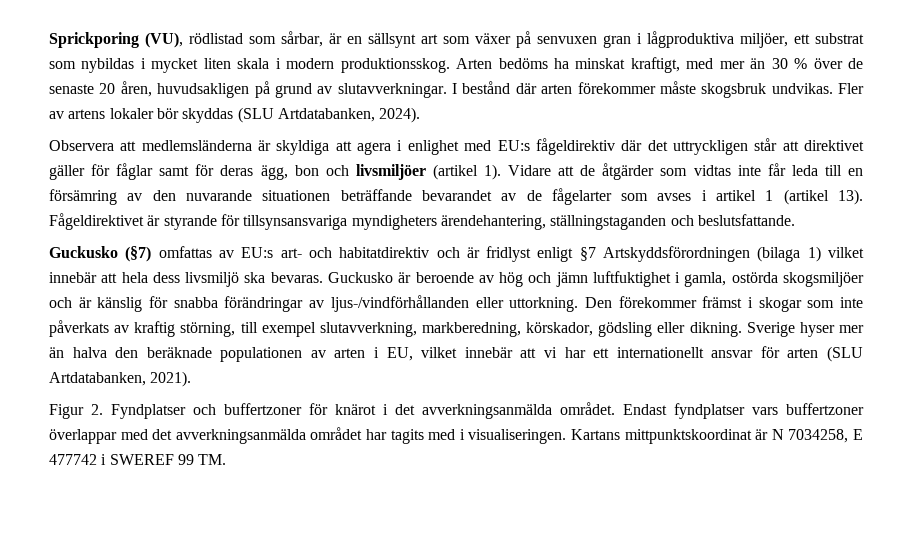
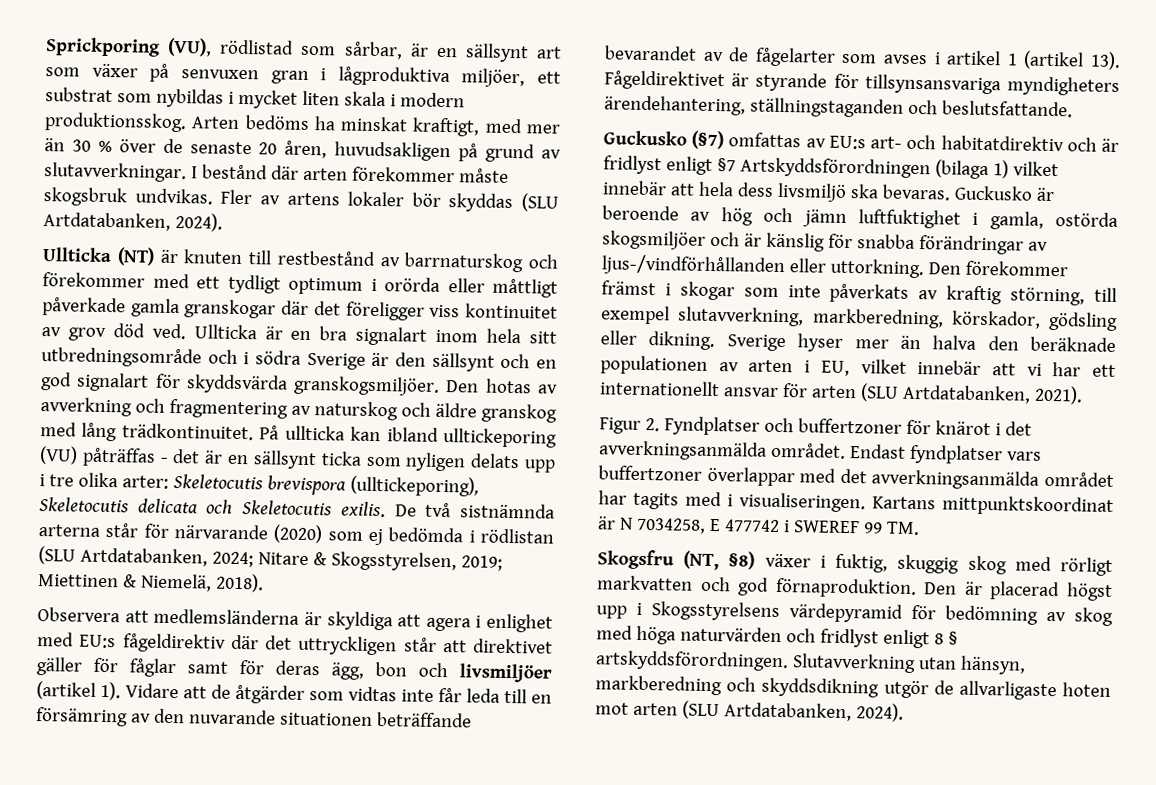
(421, 115) none -> [42,247,559,273] [42,272,558,298] [42,297,558,321] [41,323,558,346] [41,347,558,372] [40,372,558,396] [40,397,557,423] [40,422,558,448] [39,446,556,473] [39,472,479,497] [39,497,555,519] [38,523,554,546] [38,546,503,572] [38,573,264,593] // Ullticka (NT) är knuten till restbestånd av barrnaturskog och förekommer med ett tydligt optimum i orörda eller måttligt påverkade gamla granskogar där det föreligger viss kontinuitet av grov död ved. Ullticka är en bra signalart inom hela sitt utbredningsområde och i södra Sverige är den sällsynt och en god signalart för skyddsvärda granskogsmiljöer. Den hotas av avverkning och fragmentering av naturskog och äldre granskog med lång trädkontinuitet. På ullticka kan ibland ulltickeporing (VU) påträffas - det är en sällsynt ticka som nyligen delats upp i tre olika arter: Skeletocutis brevispora (ulltickeporing), Skeletocutis delicata och Skeletocutis exilis. De två sistnämnda arterna står för närvarande (2020) som ej bedömda i rödlistan (SLU Artdatabanken, 2024; Nitare & Skogsstyrelsen, 2019; Miettinen & Niemelä, 2018).
(227, 459) none -> [597,549,1113,576] [597,575,1113,601] [596,601,1113,626] [596,625,958,649] [595,650,1026,675] [595,675,1111,701] [595,700,904,722] // Skogsfru (NT, §8) växer i fuktig, skuggig skog med rörligt markvatten och god förnaproduktion. Den är placerad högst upp i Skogsstyrelsens värdepyramid för bedömning av skog med höga naturvärden och fridlyst enligt 8 § artskyddsförordningen. Slutavverkning utan hänsyn, markberedning och skyddsdikning utgör de allvarligaste hoten mot arten (SLU Artdatabanken, 2024).

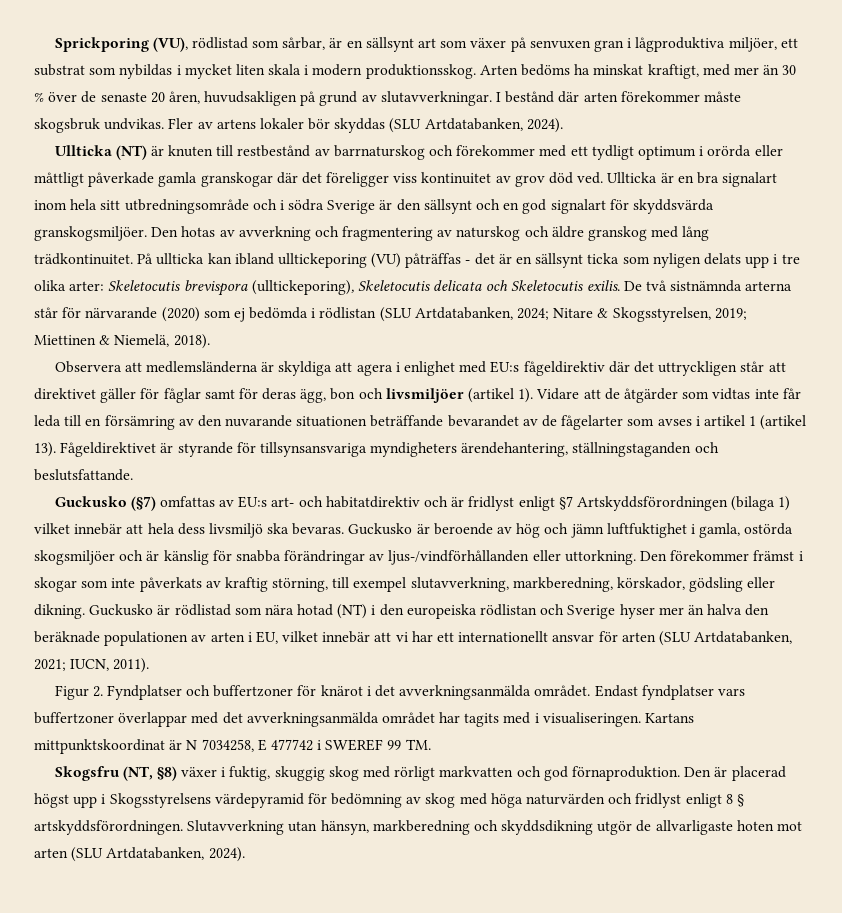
(716, 341) none -> [89,604,565,619] Guckusko är rödlistad som nära hotad (NT) i den europeiska rödlistan och
[1033,385,1083,405] 2021). -> [34,658,150,673] 2021; IUCN, 2011).

